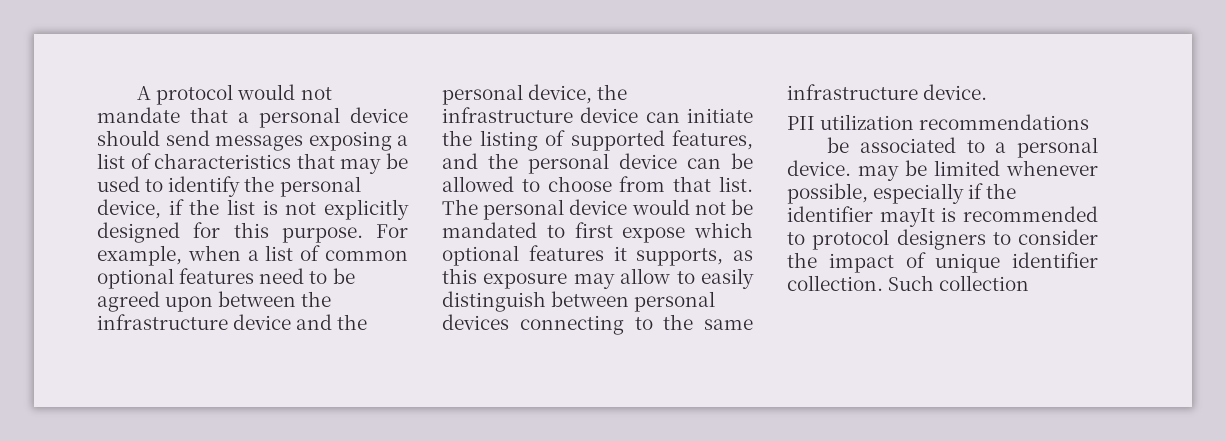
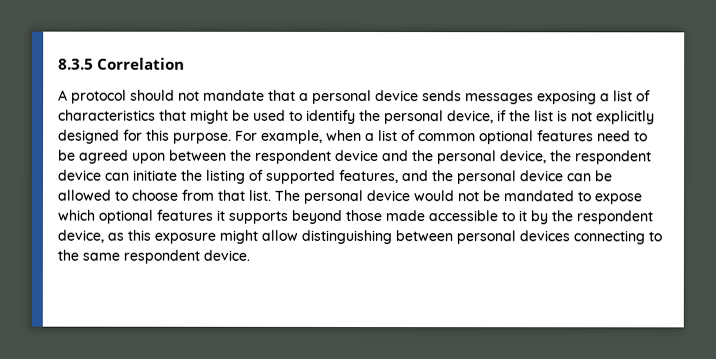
(137, 93) none -> [58,57,186,70] 8.3.5 Correlation //
[237,84,296,100] would -> [130,89,175,101] should
[97,130,210,146] should send -> [422,90,462,102] sends
[340,158,382,174] may -> [190,109,229,124] might
[97,314,228,330] infrastructure -> [255,149,332,164] respondent
[442,107,573,123] infrastructure -> [575,150,652,165] respondent
[574,222,613,238] first -> (591, 196) none
[636,248,753,266] [442,268,754,289] [442,291,546,312] supports, as this exposure may allow to easily distinguish -> [228,209,653,225] [57,229,392,245] supports beyond those made accessible to it by the respondent device, as this exposure might allow distinguishing
[787,84,988,100] [787,114,1090,130] [827,137,1098,158] [787,160,1098,181] [787,183,1017,204] [787,206,1098,227] [787,229,1098,250] [787,252,1098,273] [787,275,1030,291] infrastructure device. // PII utilization recommendations // be associated to a personal device. may be limited whenever possible, especially if the identifier mayIt is recommended to protocol designers to consider the impact of unique identifier collection. Such collection -> [123,249,250,264] respondent device.

